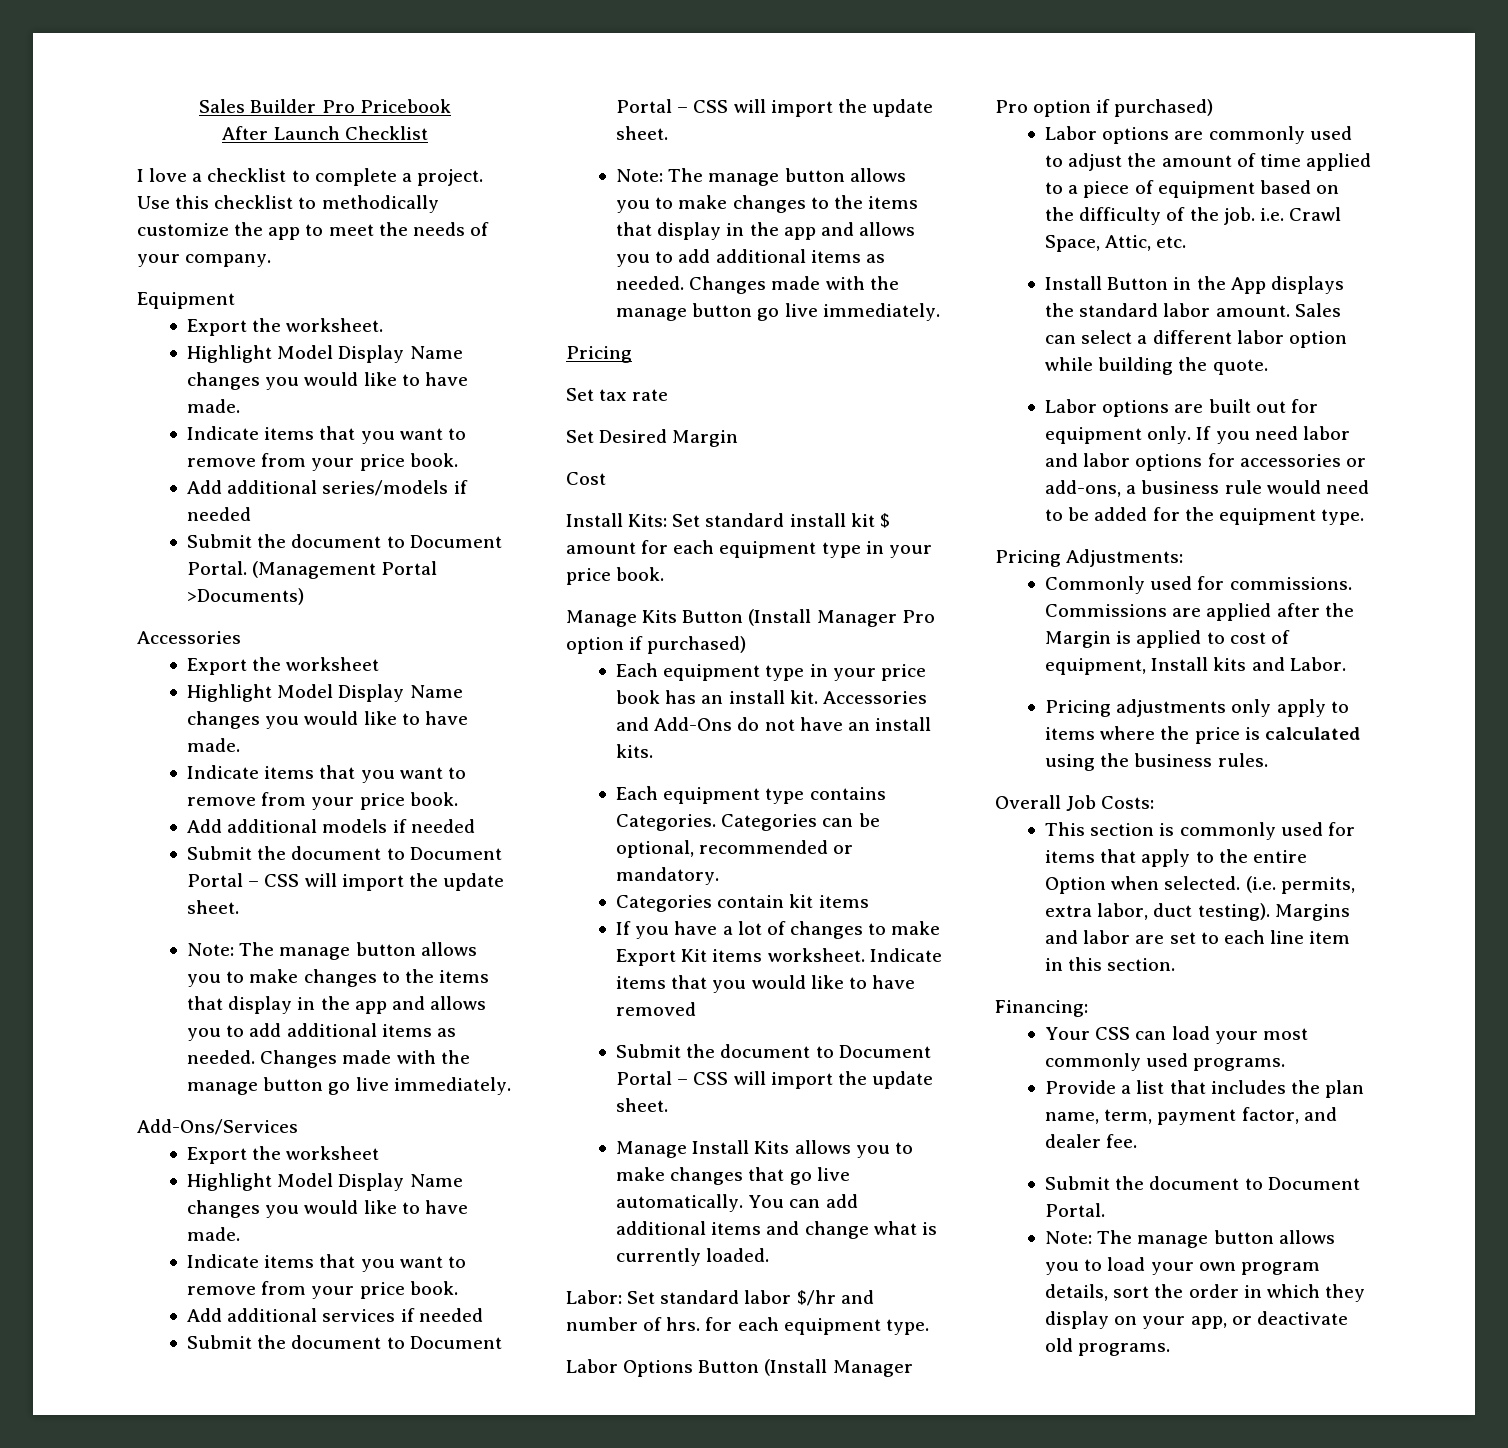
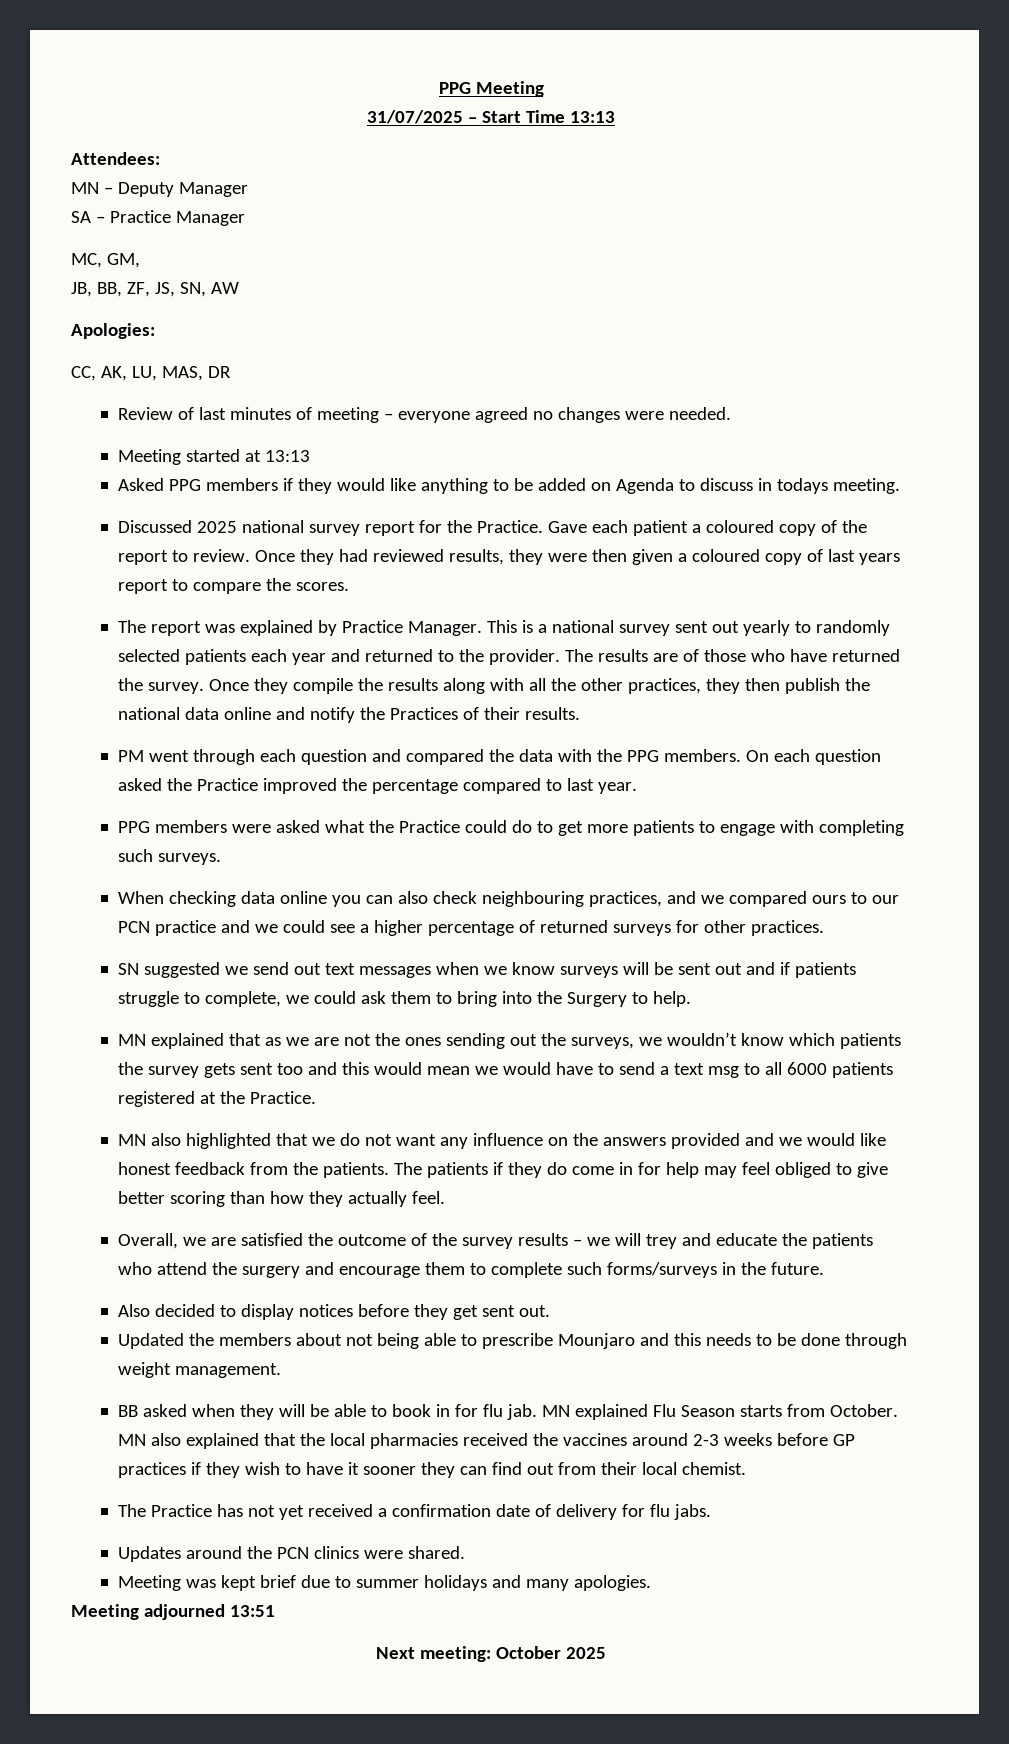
[199,99,451,113] [222,126,428,140] [137,168,483,186] [137,195,439,213] [137,222,489,240] [137,254,272,267] [137,292,235,309] [187,318,384,336] [187,345,463,363] [187,372,468,390] [187,399,241,413] [187,426,466,444] [187,453,458,471] [187,480,468,496] [187,507,252,521] [187,534,502,548] [187,561,438,579] [187,588,305,605] [137,631,241,644] [187,657,380,675] [187,684,463,702] [187,711,468,729] [187,738,241,752] [187,765,466,783] [187,792,458,810] [187,819,475,833] [187,846,502,860] [187,873,504,891] [187,900,240,914] [187,942,477,960] [187,969,489,987] [187,996,486,1014] [187,1023,456,1041] [187,1050,470,1068] [187,1077,511,1095] [137,1119,298,1135] [187,1146,380,1164] [187,1173,463,1191] [187,1200,468,1218] [187,1227,241,1241] [187,1254,466,1272] [187,1281,458,1299] [187,1308,483,1322] [187,1335,502,1349] [616,99,933,117] [616,126,669,140] [616,168,906,186] [616,195,918,213] [616,222,915,240] [616,249,885,267] [616,276,899,294] [616,303,940,321] [566,346,632,363] [566,388,669,401] [566,429,739,447] [566,472,606,485] [566,513,890,528] [566,540,932,558] [566,567,665,585] [566,609,935,627] [566,636,747,654] [616,663,926,681] [616,690,927,704] [616,717,931,731] [616,744,654,758] [616,786,886,804] [616,813,880,831] [616,840,854,858] [616,867,720,885] [616,894,869,912] [616,921,941,939] [616,948,942,966] [616,975,915,993] [616,1002,697,1016] [616,1044,931,1058] [616,1071,933,1089] [616,1098,669,1112] [616,1140,913,1158] [616,1167,850,1185] [616,1194,858,1212] [616,1221,937,1239] [616,1248,770,1266] [566,1290,874,1306] [566,1317,929,1335] [566,1359,913,1377] [995,99,1214,117] [1045,126,1352,144] [1045,153,1371,171] [1045,180,1339,198] [1045,207,1341,225] [1045,235,1187,252] [1045,276,1344,294] [1045,303,1341,317] [1045,330,1347,348] [1045,357,1268,375] [1045,399,1318,417] [1045,426,1350,444] [1045,453,1366,471] [1045,480,1369,497] [1045,507,1364,525] [995,549,1184,567] [1045,576,1352,594] [1045,603,1354,621] [1045,630,1290,648] [1045,657,1346,675] [1045,699,1349,717] [1045,726,1360,744] [1045,753,1268,771] [995,795,1155,811] [1045,822,1355,840] [1045,849,1307,867] [1045,876,1355,894] [1045,903,1350,921] [1045,930,1351,944] [1045,957,1176,971] [995,1000,1088,1017] [1045,1026,1308,1044] [1045,1053,1286,1071] [1045,1080,1364,1098] [1045,1107,1337,1125] [1045,1134,1138,1148] [1045,1176,1360,1190] [1045,1203,1106,1217] [1045,1230,1335,1248] [1045,1257,1320,1275] [1045,1284,1365,1302] [1045,1311,1348,1329] [1045,1338,1171,1356] Sales Builder Pro Pricebook // After Launch Checklist // I love a checklist to complete a project. Use this checklist to methodically customize the app to meet the needs of your company. // Equipment // Export the worksheet. // Highlight Model Display Name changes you would like to have made. // Indicate items that you want to remove from your price book. // Add additional series/models if needed // Submit the document to Document Portal. (Management Portal >Documents) // Accessories // Export the worksheet // Highlight Model Display Name changes you would like to have made. // Indicate items that you want to remove from your price book. // Add additional models if needed // Submit the document to Document Portal – CSS will import the update sheet. // Note: The manage button allows you to make changes to the items that display in the app and allows you to add additional items as needed. Changes made with the manage button go live immediately. // Add-Ons/Services // Export the worksheet // Highlight Model Display Name changes you would like to have made. // Indicate items that you want to remove from your price book. // Add additional services if needed // Submit the document to Document Portal – CSS will import the update sheet. // Note: The manage button allows you to make changes to the items that display in the app and allows you to add additional items as needed. Changes made with the manage button go live immediately. // Pricing // Set tax rate // Set Desired Margin // Cost // Install Kits: Set standard install kit $ amount for each equipment type in your price book. // Manage Kits Button (Install Manager Pro option if purchased) // Each equipment type in your price book has an install kit. Accessories and Add-Ons do not have an install kits. // Each equipment type contains Categories. Categories can be optional, recommended or mandatory. // Categories contain kit items // If you have a lot of changes to make Export Kit items worksheet. Indicate items that you would like to have removed // Submit the document to Document Portal – CSS will import the update sheet. // Manage Install Kits allows you to make changes that go live automatically. You can add additional items and change what is currently loaded. // Labor: Set standard labor $/hr and number of hrs. for each equipment type. // Labor Options Button (Install Manager Pro option if purchased) // Labor options are commonly used to adjust the amount of time applied to a piece of equipment based on the difficulty of the job. i.e. Crawl Space, Attic, etc. // Install Button in the App displays the standard labor amount. Sales can select a different labor option while building the quote. // Labor options are built out for equipment only. If you need labor and labor options for accessories or add-ons, a business rule would need to be added for the equipment type. // Pricing Adjustments: // Commonly used for commissions. Commissions are applied after the Margin is applied to cost of equipment, Install kits and Labor. // Pricing adjustments only apply to items where the price is calculated using the business rules. // Overall Job Costs: // This section is commonly used for items that apply to the entire Option when selected. (i.e. permits, extra labor, duct testing). Margins and labor are set to each line item in this section. // Financing: // Your CSS can load your most commonly used programs. // Provide a list that includes the plan name, term, payment factor, and dealer fee. // Submit the document to Document Portal. // Note: The manage button allows you to load your own program details, sort the order in which they display on your app, or deactivate old programs. -> [438,81,544,97] [367,110,615,124] [71,152,160,165] [71,182,248,197] [71,210,245,226] [71,253,140,268] [71,282,239,297] [71,323,155,339] [71,366,231,381] [117,407,731,423] [117,449,310,465] [117,478,900,494] [117,520,867,536] [117,549,900,565] [117,578,349,594] [117,620,890,636] [117,649,900,665] [117,678,870,694] [117,707,580,723] [117,749,881,765] [117,778,637,794] [117,820,904,836] [117,849,221,865] [117,891,899,907] [117,920,824,936] [117,962,856,978] [117,991,691,1007] [117,1032,901,1049] [117,1062,893,1078] [117,1091,316,1107] [117,1133,886,1149] [117,1162,888,1178] [117,1191,445,1207] [117,1233,873,1249] [117,1262,824,1278] [117,1304,550,1320] [117,1333,907,1349] [117,1362,281,1378] [117,1404,898,1420] [117,1433,855,1449] [117,1462,746,1478] [117,1504,711,1520] [117,1546,465,1562] [117,1575,651,1591] [71,1604,275,1620] [376,1646,606,1662] PPG Meeting // 31/07/2025 – Start Time 13:13 // Attendees: // MN – Deputy Manager // SA – Practice Manager // MC, GM, // JB, BB, ZF, JS, SN, AW // Apologies: // CC, AK, LU, MAS, DR // Review of last minutes of meeting – everyone agreed no changes were needed. // Meeting started at 13:13 // Asked PPG members if they would like anything to be added on Agenda to discuss in todays meeting. // Discussed 2025 national survey report for the Practice. Gave each patient a coloured copy of the report to review. Once they had reviewed results, they were then given a coloured copy of last years report to compare the scores. // The report was explained by Practice Manager. This is a national survey sent out yearly to randomly selected patients each year and returned to the provider. The results are of those who have returned the survey. Once they compile the results along with all the other practices, they then publish the national data online and notify the Practices of their results. // PM went through each question and compared the data with the PPG members. On each question asked the Practice improved the percentage compared to last year. // PPG members were asked what the Practice could do to get more patients to engage with completing such surveys. // When checking data online you can also check neighbouring practices, and we compared ours to our PCN practice and we could see a higher percentage of returned surveys for other practices. // SN suggested we send out text messages when we know surveys will be sent out and if patients struggle to complete, we could ask them to bring into the Surgery to help. // MN explained that as we are not the ones sending out the surveys, we wouldn’t know which patients the survey gets sent too and this would mean we would have to send a text msg to all 6000 patients registered at the Practice. // MN also highlighted that we do not want any influence on the answers provided and we would like honest feedback from the patients. The patients if they do come in for help may feel obliged to give better scoring than how they actually feel. // Overall, we are satisfied the outcome of the survey results – we will trey and educate the patients who attend the surgery and encourage them to complete such forms/surveys in the future. // Also decided to display notices before they get sent out. // Updated the members about not being able to prescribe Mounjaro and this needs to be done through weight management. // BB asked when they will be able to book in for flu jab. MN explained Flu Season starts from October. MN also explained that the local pharmacies received the vaccines around 2-3 weeks before GP practices if they wish to have it sooner they can find out from their local chemist. // The Practice has not yet received a confirmation date of delivery for flu jabs. // Updates around the PCN clinics were shared. // Meeting was kept brief due to summer holidays and many apologies. // Meeting adjourned 13:51 // Next meeting: October 2025

